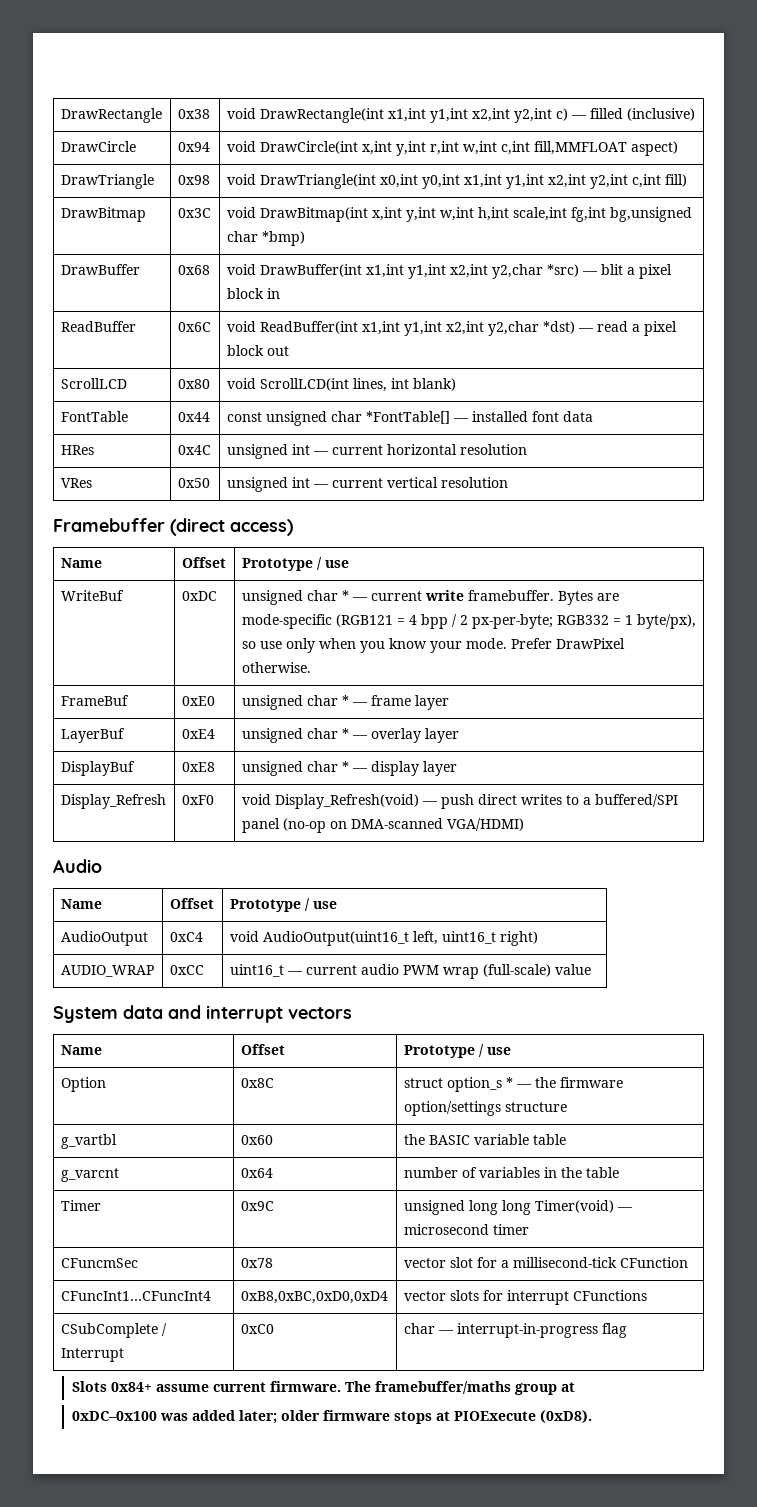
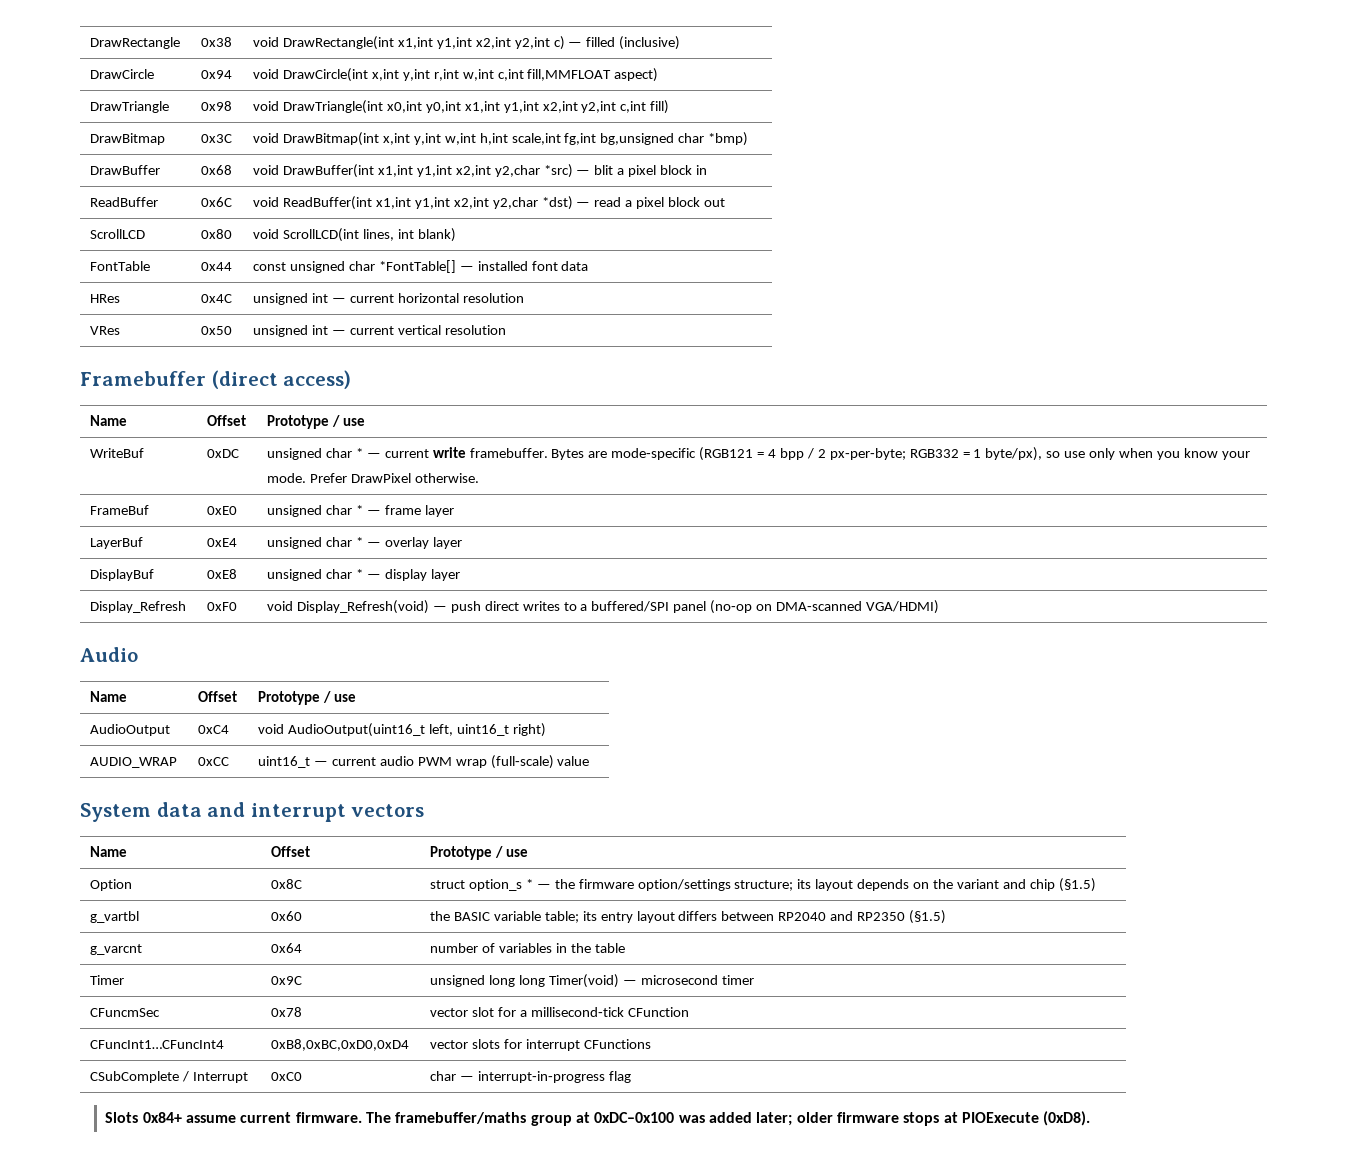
[504,1102,567,1112] structure -> [734,878,1096,892] structure; its layout depends on the variant and chip (§1.5)
[532,1134,566,1145] table -> [544,910,947,924] table; its entry layout differs between RP2040 and RP2350 (§1.5)
(575, 1387) // -> (591, 1117) none

